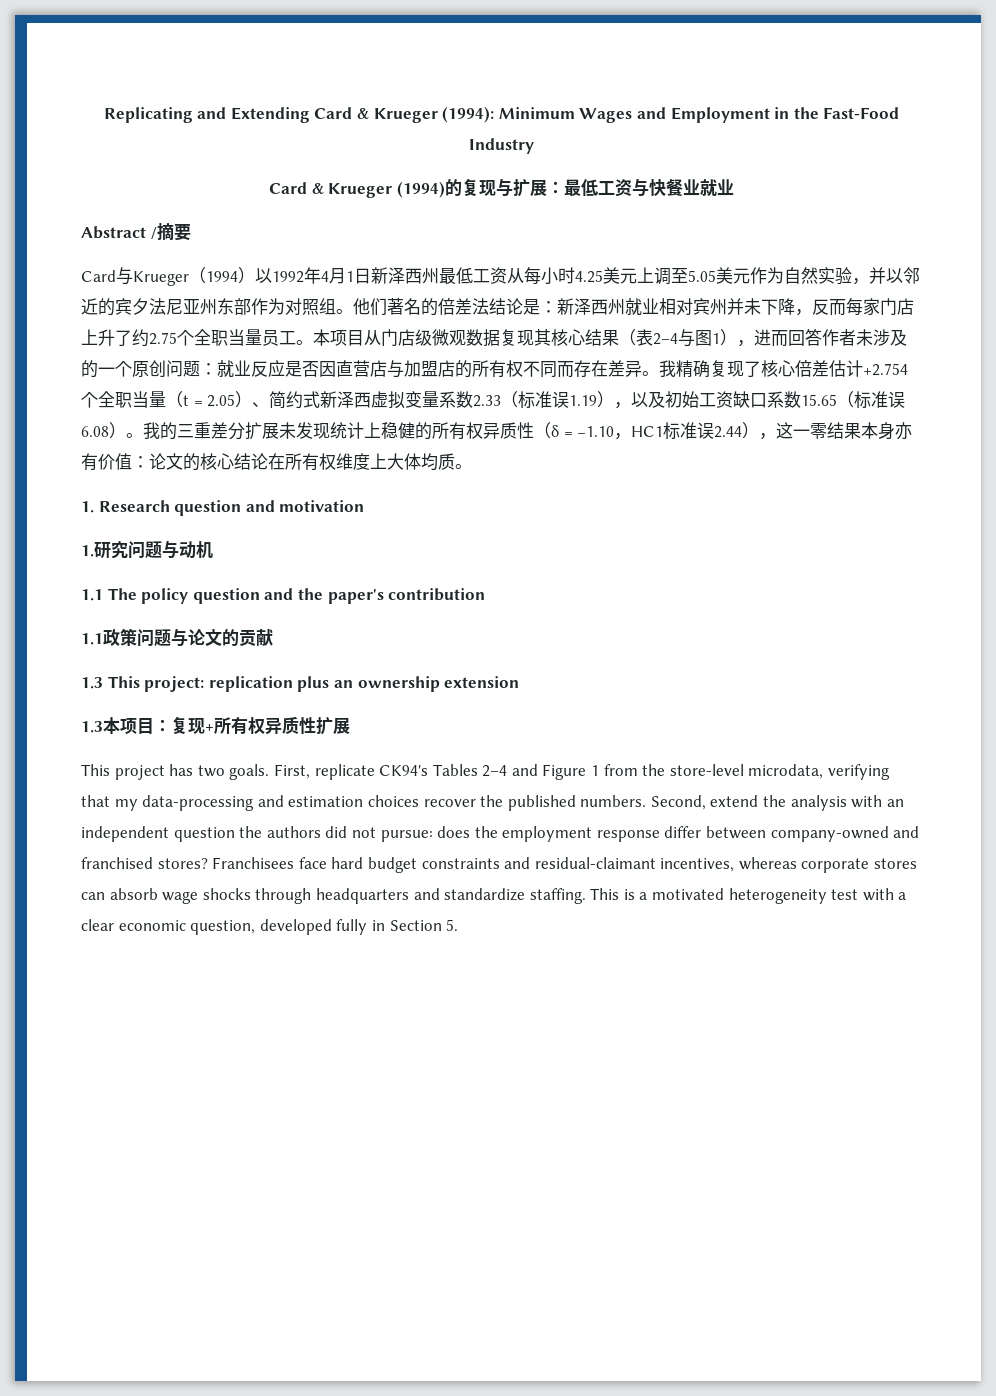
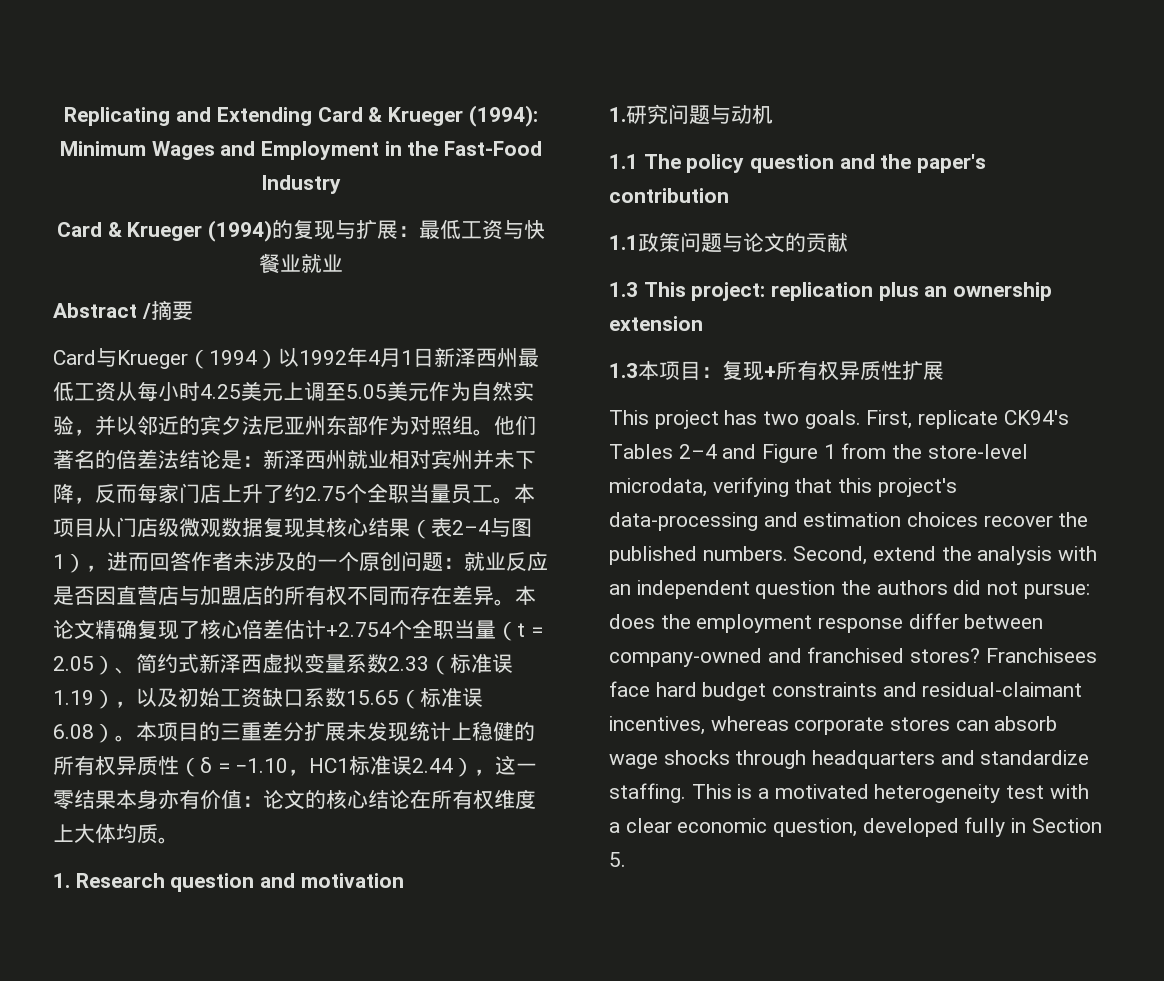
[659,360,676,377] 我 -> [515,585,536,605] [53,620,95,640] 本论文
[143,422,160,439] 我 -> [136,721,199,741] 本项目
[114,799,138,811] my -> [838,478,957,497] this project's

